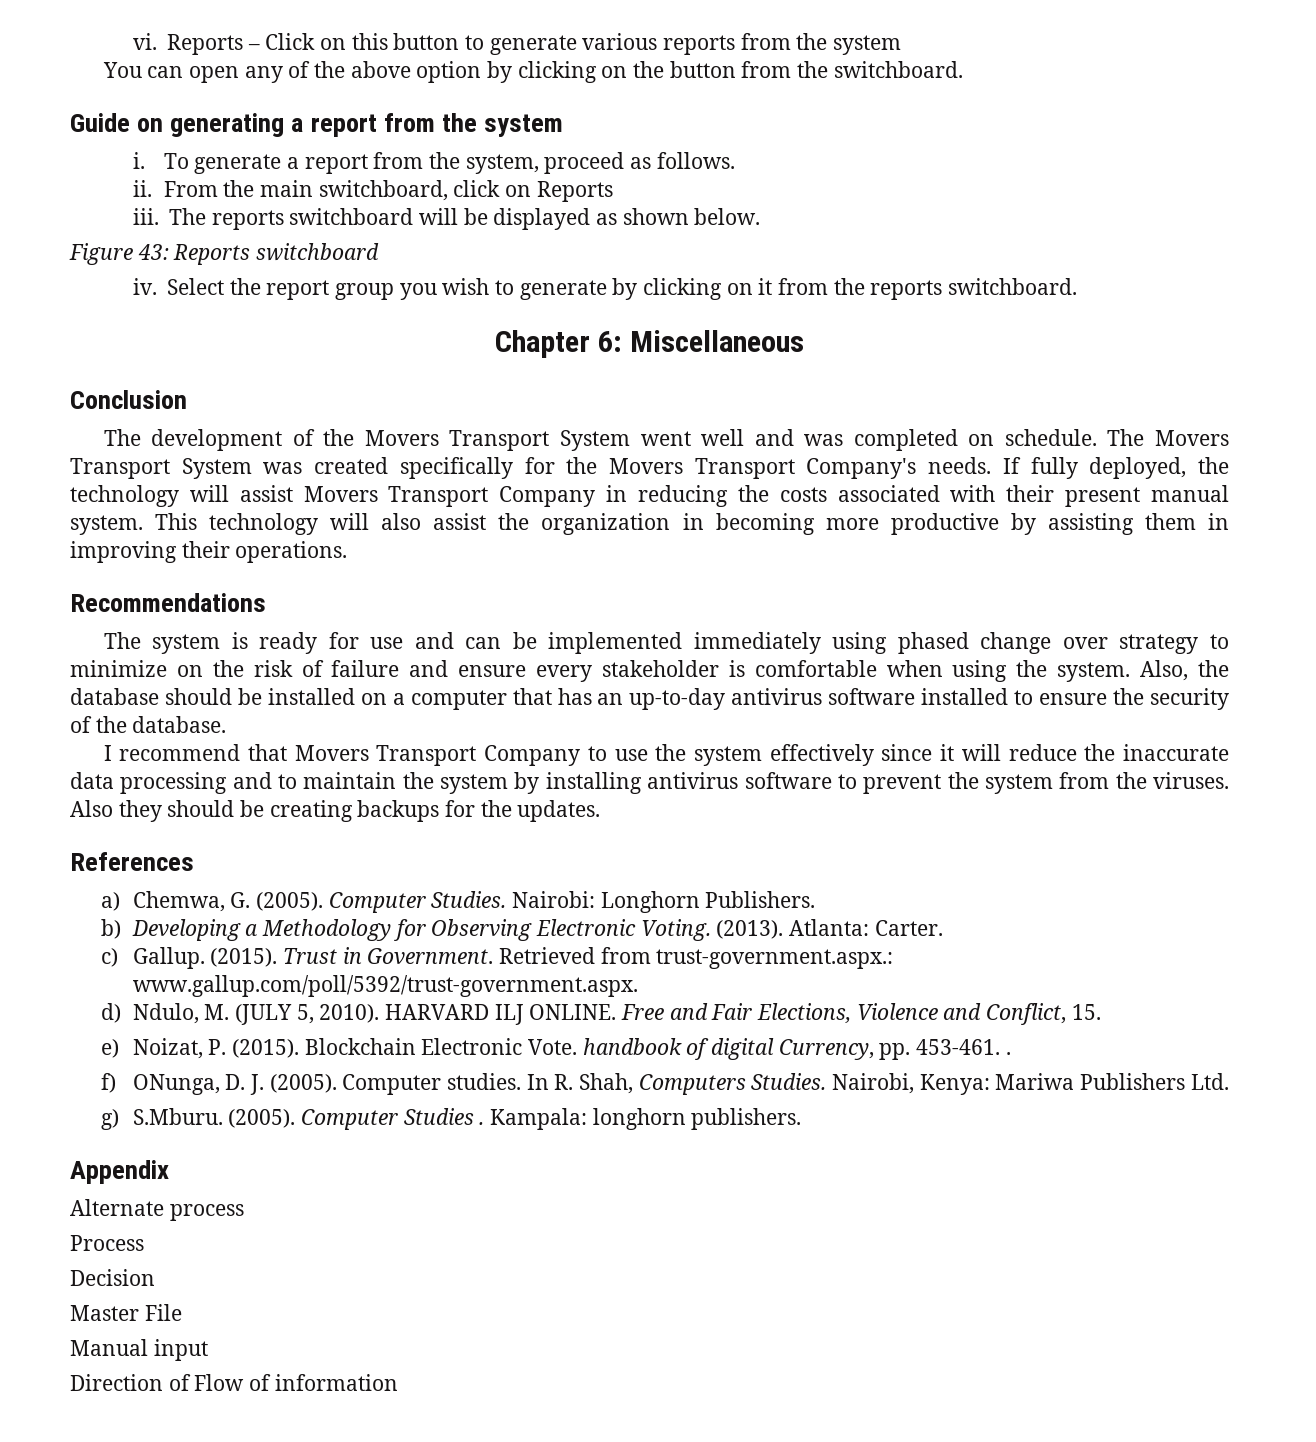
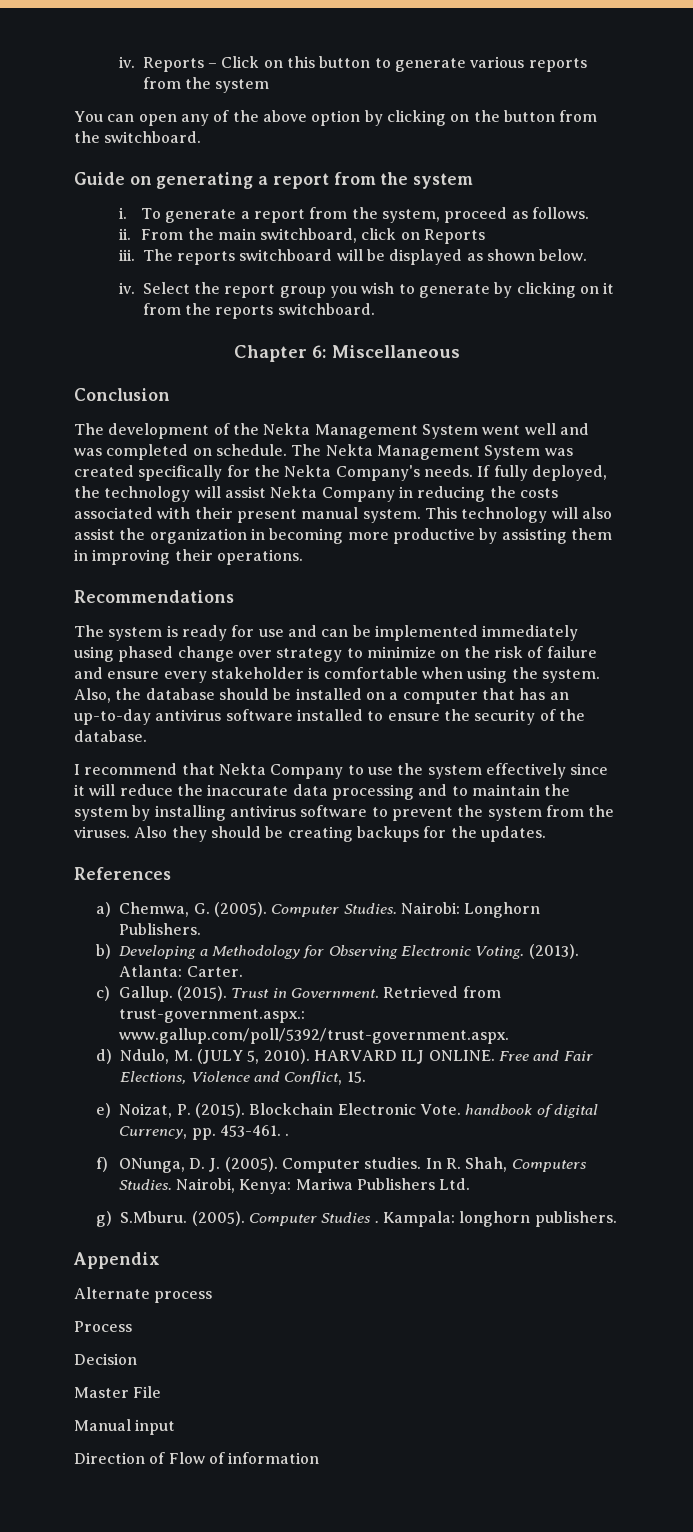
[132,33,157,50] vi. -> [118,56,135,68] iv.
[69,243,380,265] // Figure 43: Reports switchboard -> (588, 255) none
[364,430,550,451] Movers Transport -> [263,423,418,439] Nekta Management
[1155,430,1230,446] [70,458,170,479] Movers Transport -> [325,444,480,460] Nekta Management
[608,458,795,479] Movers Transport -> [284,465,332,477] Nekta
[303,486,489,507] Movers Transport -> [270,486,318,498] Nekta
[294,745,477,766] Movers Transport -> [218,763,266,775] Nekta

